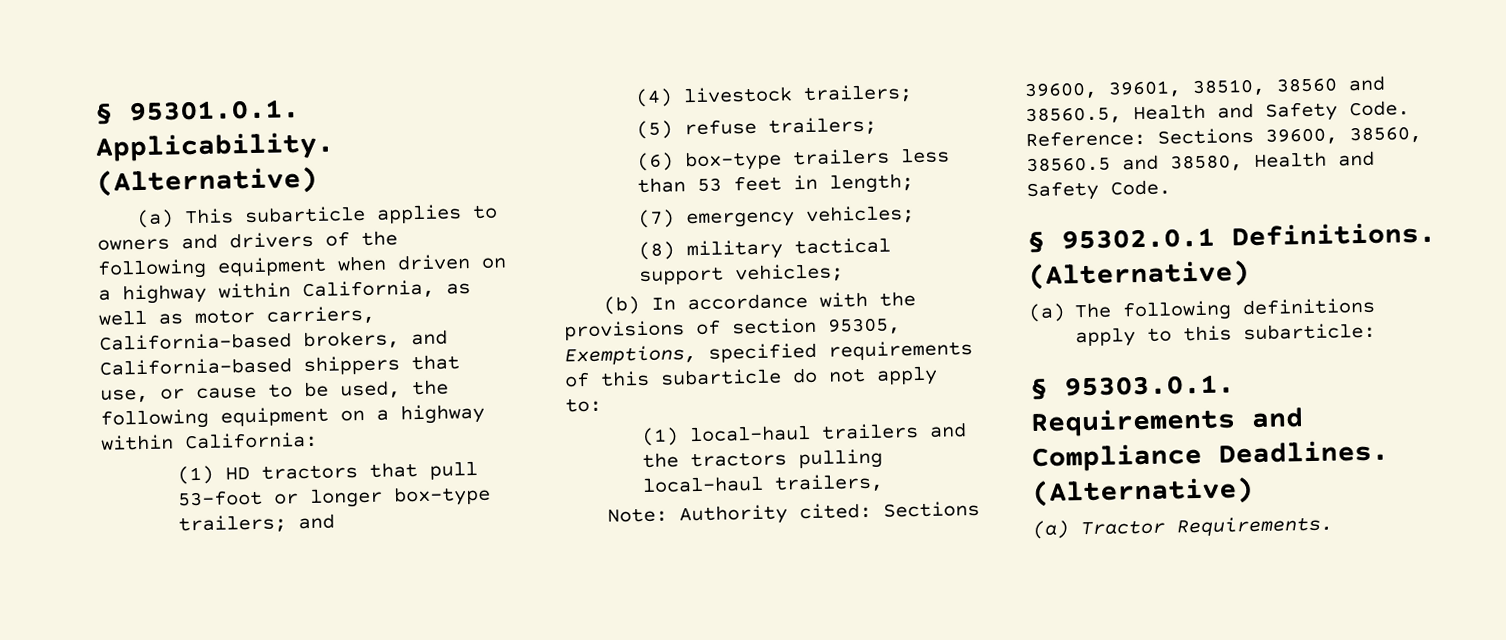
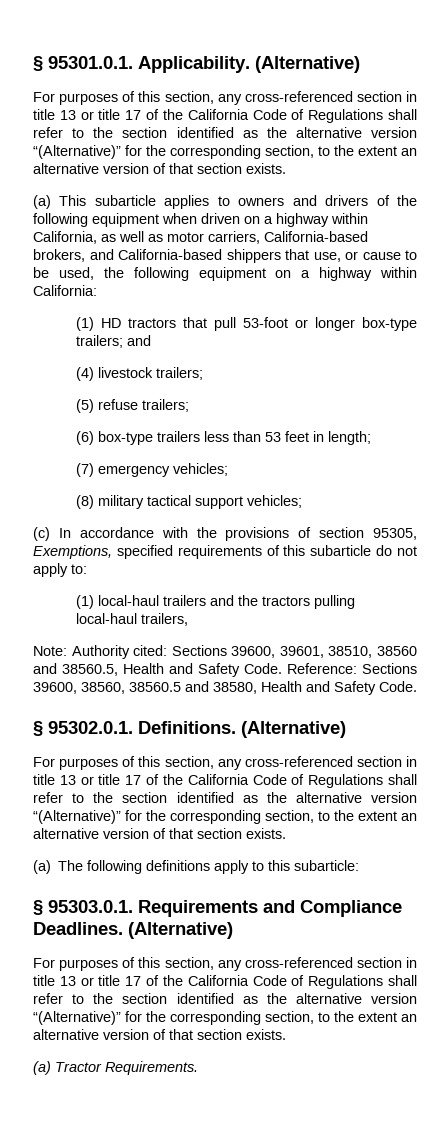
(318, 181) none -> [33,91,417,105] [33,109,417,123] [33,127,417,138] [33,145,417,159] [33,163,286,174] // For purposes of this section, any cross-referenced section in title 13 or title 17 of the California Code of Regulations shall refer to the section identified as the alternative version “(Alternative)” for the corresponding section, to the extent an alternative version of that section exists.
[602,296,640,315] (b) -> [33,527,50,541] (c)
[1061,227,1215,250] 95302.0.1 -> [48,721,133,734] 95302.0.1.
(1250, 275) none -> [33,756,417,770] [33,774,417,788] [33,792,417,803] [33,810,417,824] [33,828,286,839] // For purposes of this section, any cross-referenced section in title 13 or title 17 of the California Code of Regulations shall refer to the section identified as the alternative version “(Alternative)” for the corresponding section, to the extent an alternative version of that section exists.
(1254, 492) none -> [33,957,417,971] [33,975,417,989] [33,993,417,1004] [33,1011,417,1025] [33,1029,286,1040] // For purposes of this section, any cross-referenced section in title 13 or title 17 of the California Code of Regulations shall refer to the section identified as the alternative version “(Alternative)” for the corresponding section, to the extent an alternative version of that section exists.

